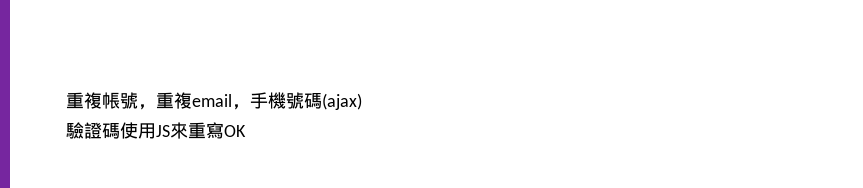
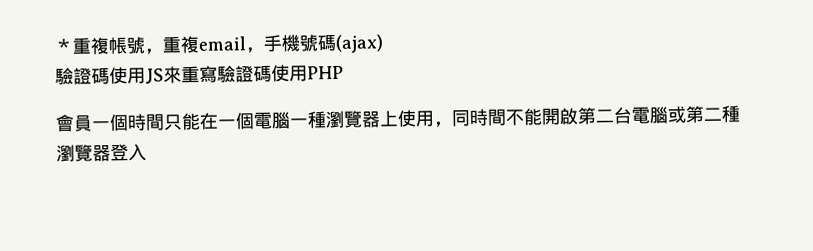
(66, 100) none -> [54,38,73,53] ＊
[224,125,246,137] OK -> [217,64,344,83] [55,105,740,132] [56,143,147,162] 驗證碼使用PHP // 會員一個時間只能在一個電腦一種瀏覽器上使用，同時間不能開啟第二台電腦或第二種瀏覽器登入

